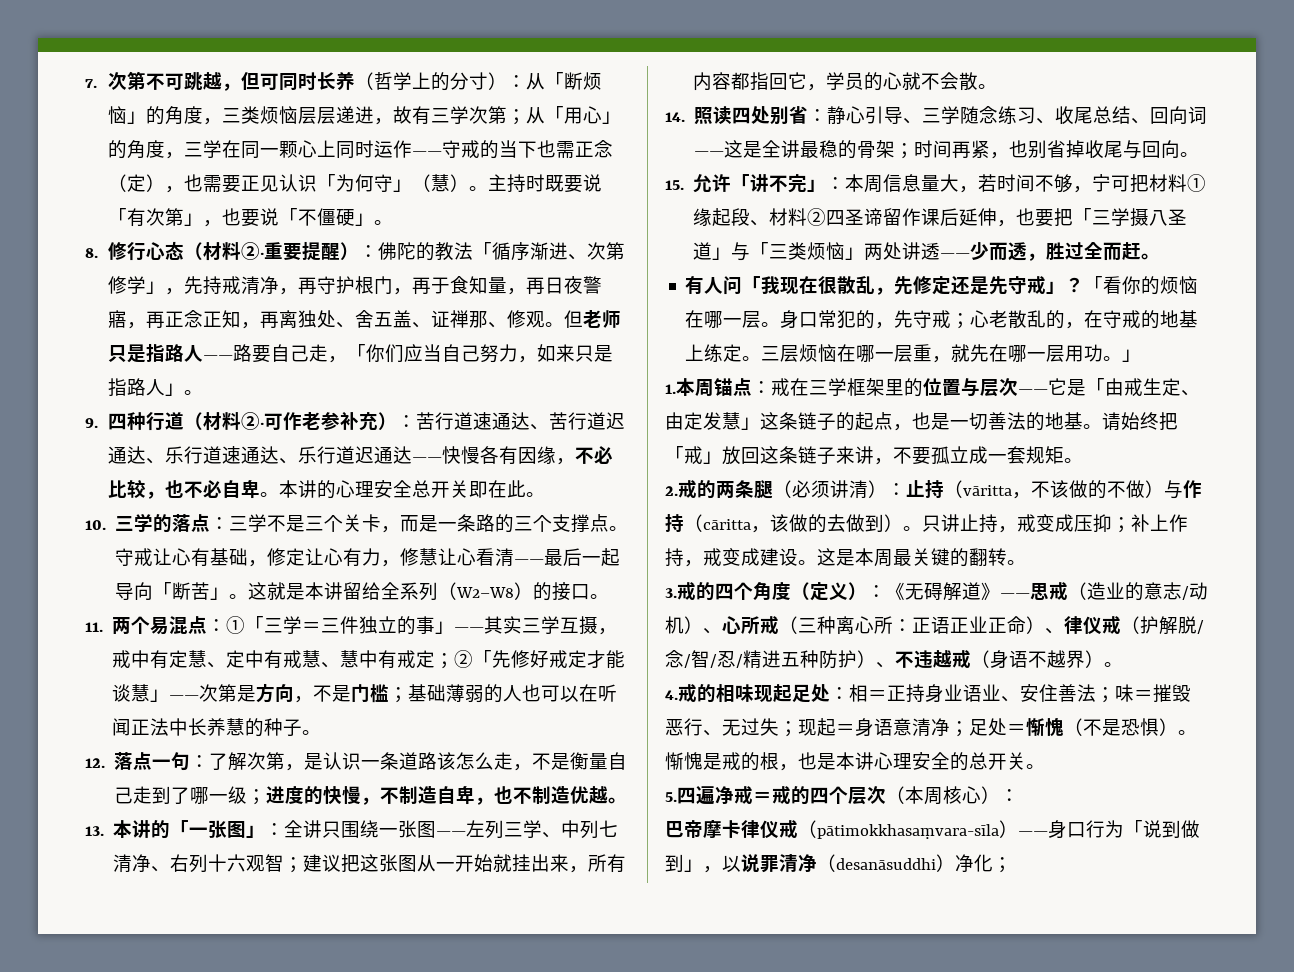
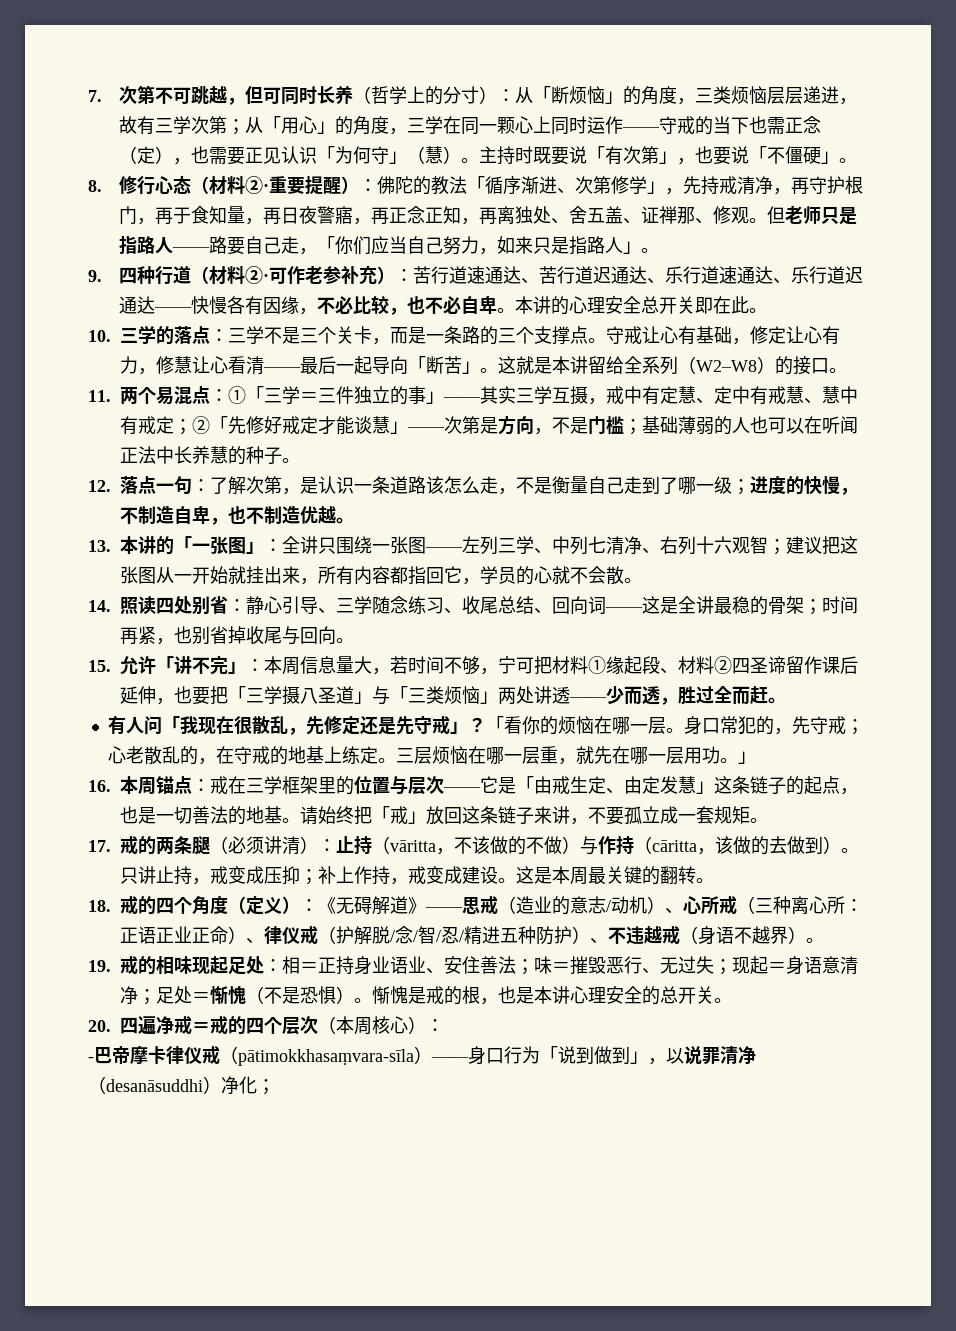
[665,384,676,394] 1. -> [88,780,111,792] 16.
[665,486,678,496] 2. -> [88,840,111,852] 17.
[665,588,677,598] 3. -> [88,900,111,912] 18.
[665,690,678,700] 4. -> [88,960,111,972] 19.
[665,792,677,802] 5. -> [88,1020,111,1032] 20.
(1019, 795) none -> [88,1057,94,1062] -

